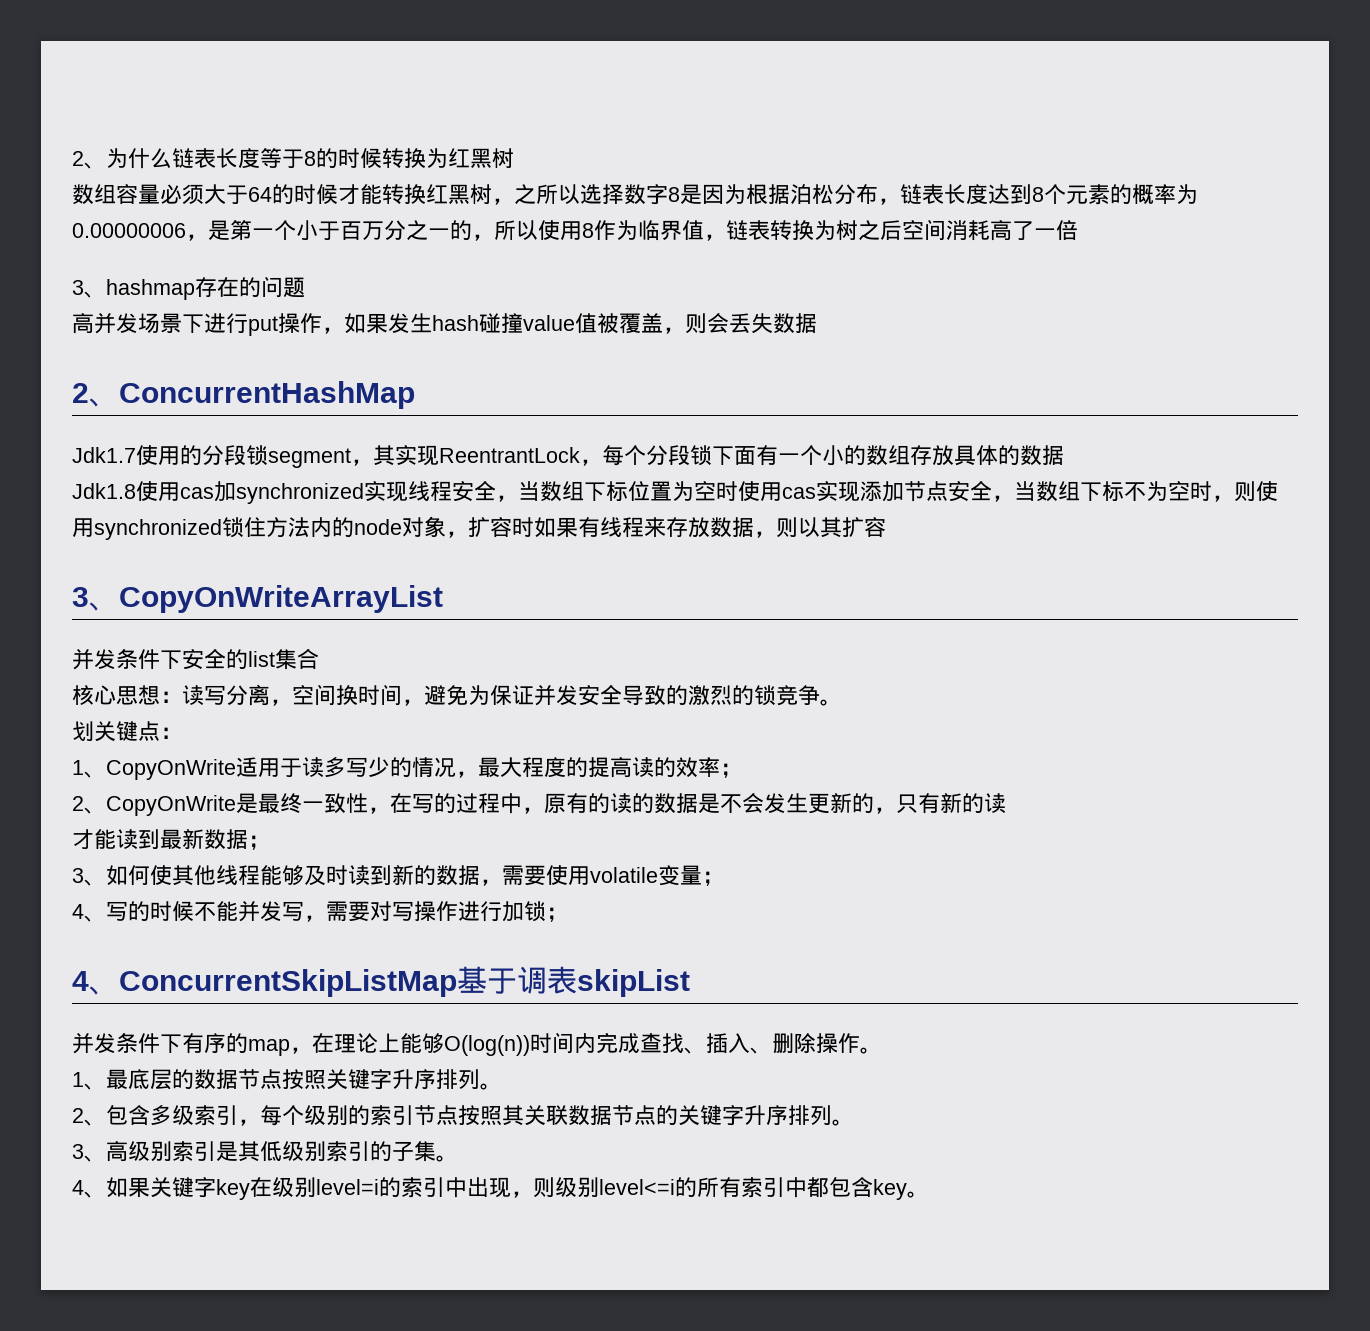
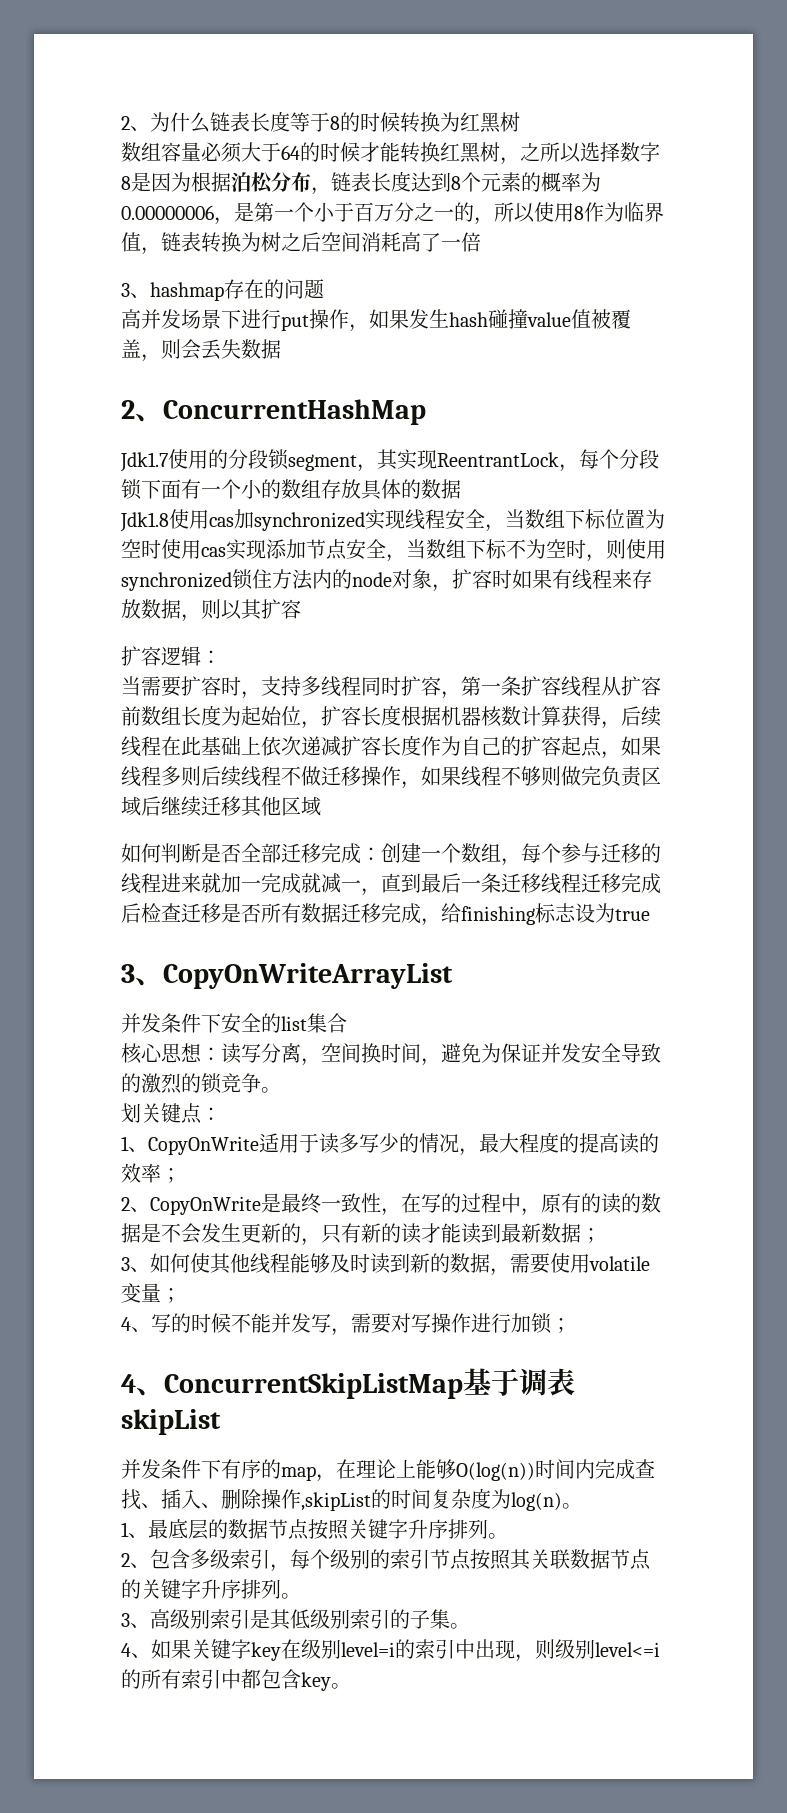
(886, 527) none -> [121,646,221,666] [121,676,661,699] [121,705,661,729] [121,735,661,759] [121,766,661,789] [121,796,321,817] [121,843,661,866] [121,873,661,896] [121,903,650,926] // 扩容逻辑： // 当需要扩容时，支持多线程同时扩容，第一条扩容线程从扩容前数组长度为起始位，扩容长度根据机器核数计算获得，后续线程在此基础上依次递减扩容长度作为自己的扩容起点，如果线程多则后续线程不做迁移操作，如果线程不够则做完负责区域后继续迁移其他区域 // 如何判断是否全部迁移完成：创建一个数组，每个参与迁移的线程进来就加一完成就减一，直到最后一条迁移线程迁移完成后检查迁移是否所有数据迁移完成，给finishing标志设为true
(1006, 803) // -> (421, 1233) none
(860, 1043) none -> [301,1488,562,1511] ,skipList的时间复杂度为log(n)

